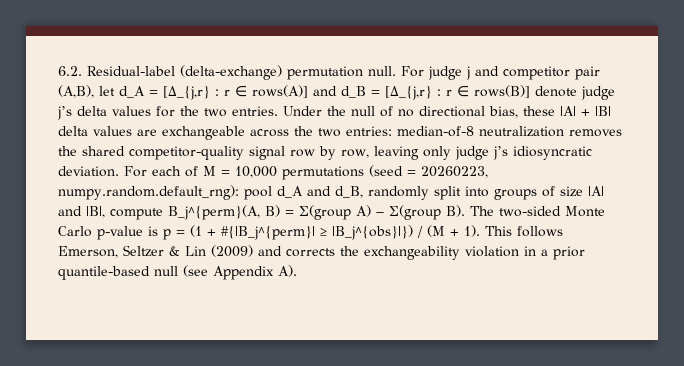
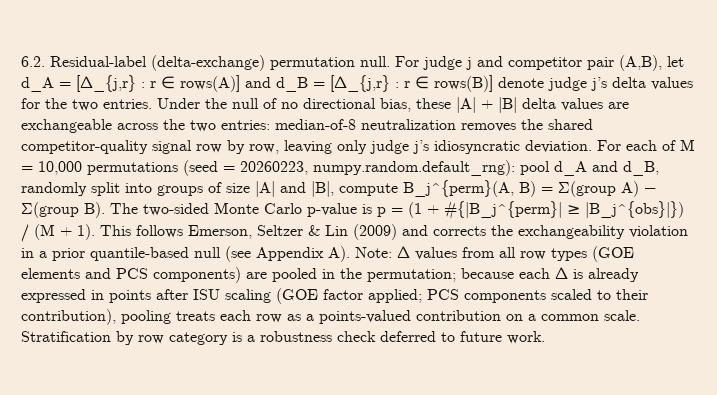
(297, 271) none -> [355,245,634,262] [21,266,639,283] [21,288,648,304] [21,309,640,325] [21,331,545,345] Note: Δ values from all row types (GOE elements and PCS components) are pooled in the permutation; because each Δ is already expressed in points after ISU scaling (GOE factor applied; PCS components scaled to their contribution), pooling treats each row as a points-valued contribution on a common scale. Stratification by row category is a robustness check deferred to future work.

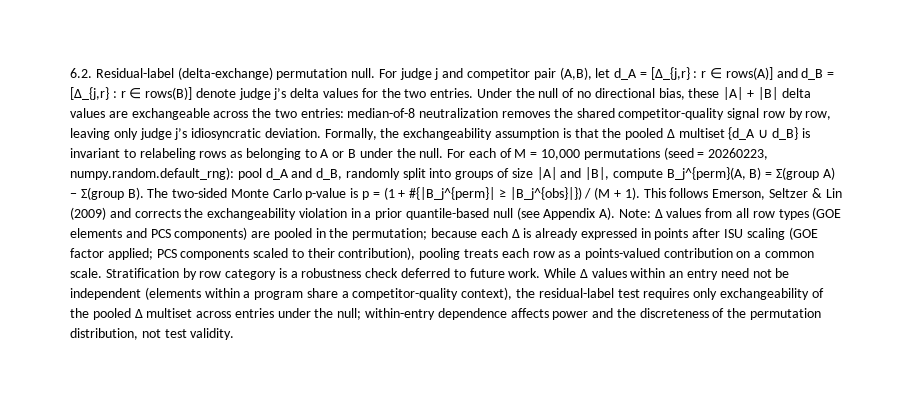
(592, 146) none -> [324,127,810,140] [70,148,444,160] Formally, the exchangeability assumption is that the pooled Δ multiset {d_A ∪ d_B} is invariant to relabeling rows as belonging to A or B under the null.
(545, 337) none -> [544,268,790,280] [70,287,824,300] [70,308,822,320] [70,328,235,340] While Δ values within an entry need not be independent (elements within a program share a competitor-quality context), the residual-label test requires only exchangeability of the pooled Δ multiset across entries under the null; within-entry dependence affects power and the discreteness of the permutation distribution, not test validity.

